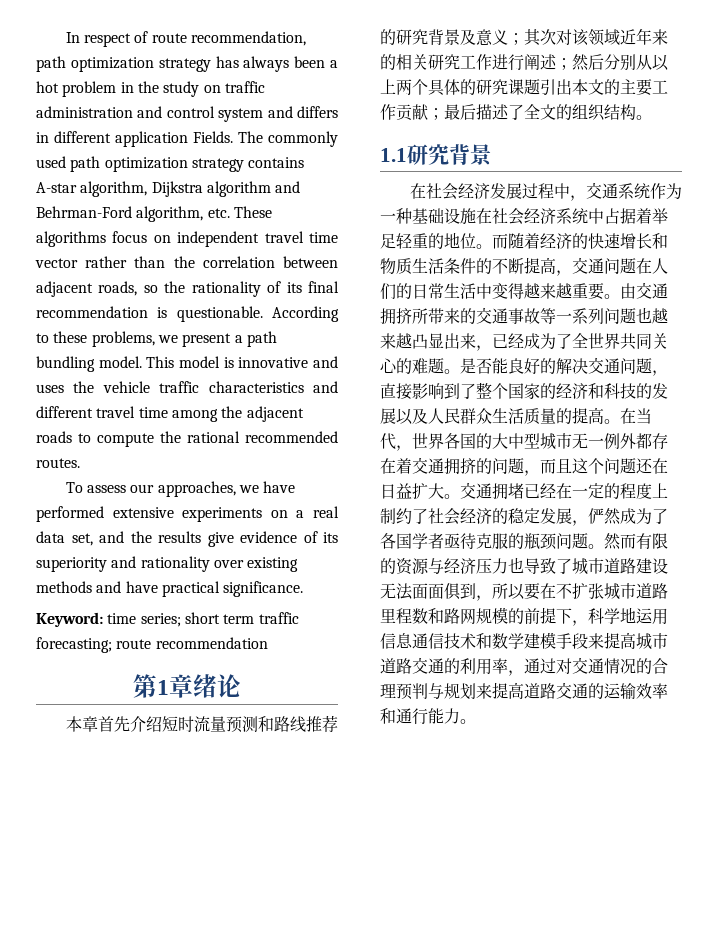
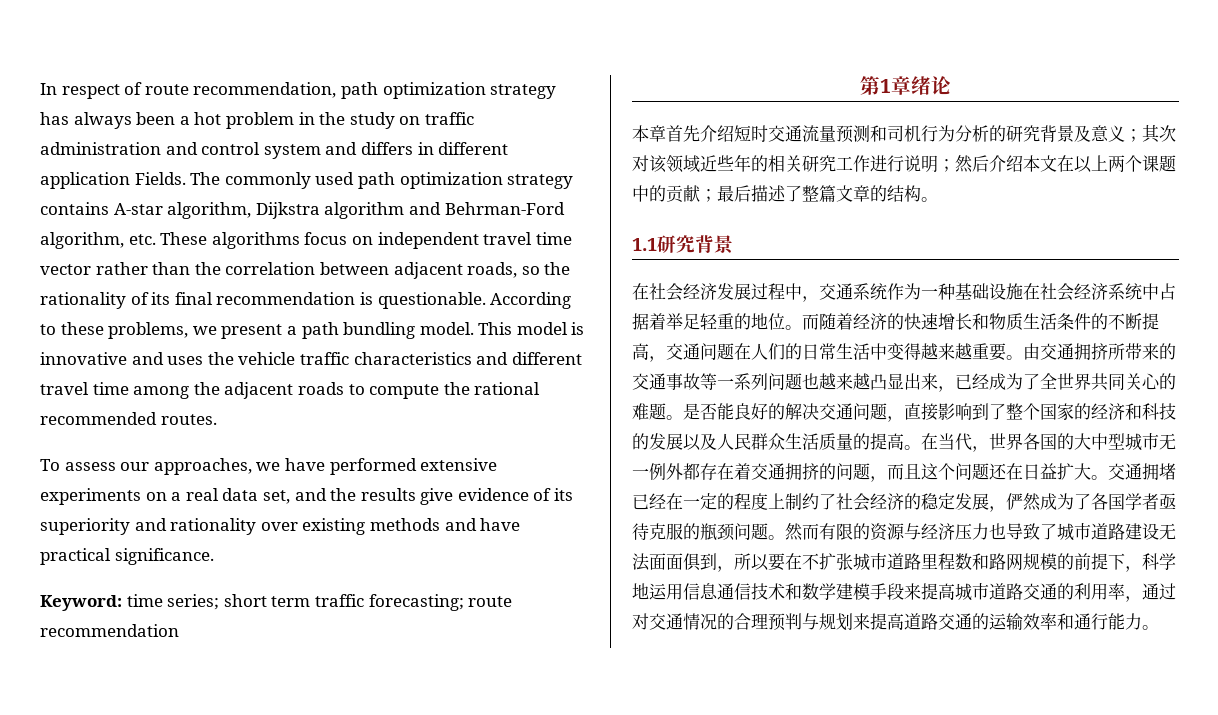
(194, 724) none -> [768,125,802,142] 交通
[273,715,338,733] 路线推荐 -> [887,125,989,142] 司机行为分析
[636,28,668,45] 年来 -> [717,154,751,172] 些年
[524,54,669,71] [380,79,668,96] [380,104,396,120] 阐述；然后分别从以上两个具体的研究课题引出本文的主要工作 -> [904,155,1176,173] [632,185,666,202] 说明；然后介绍本文在以上两个课题中的
[524,104,605,121] 全文的组织 -> [802,185,887,202] 整篇文章的

